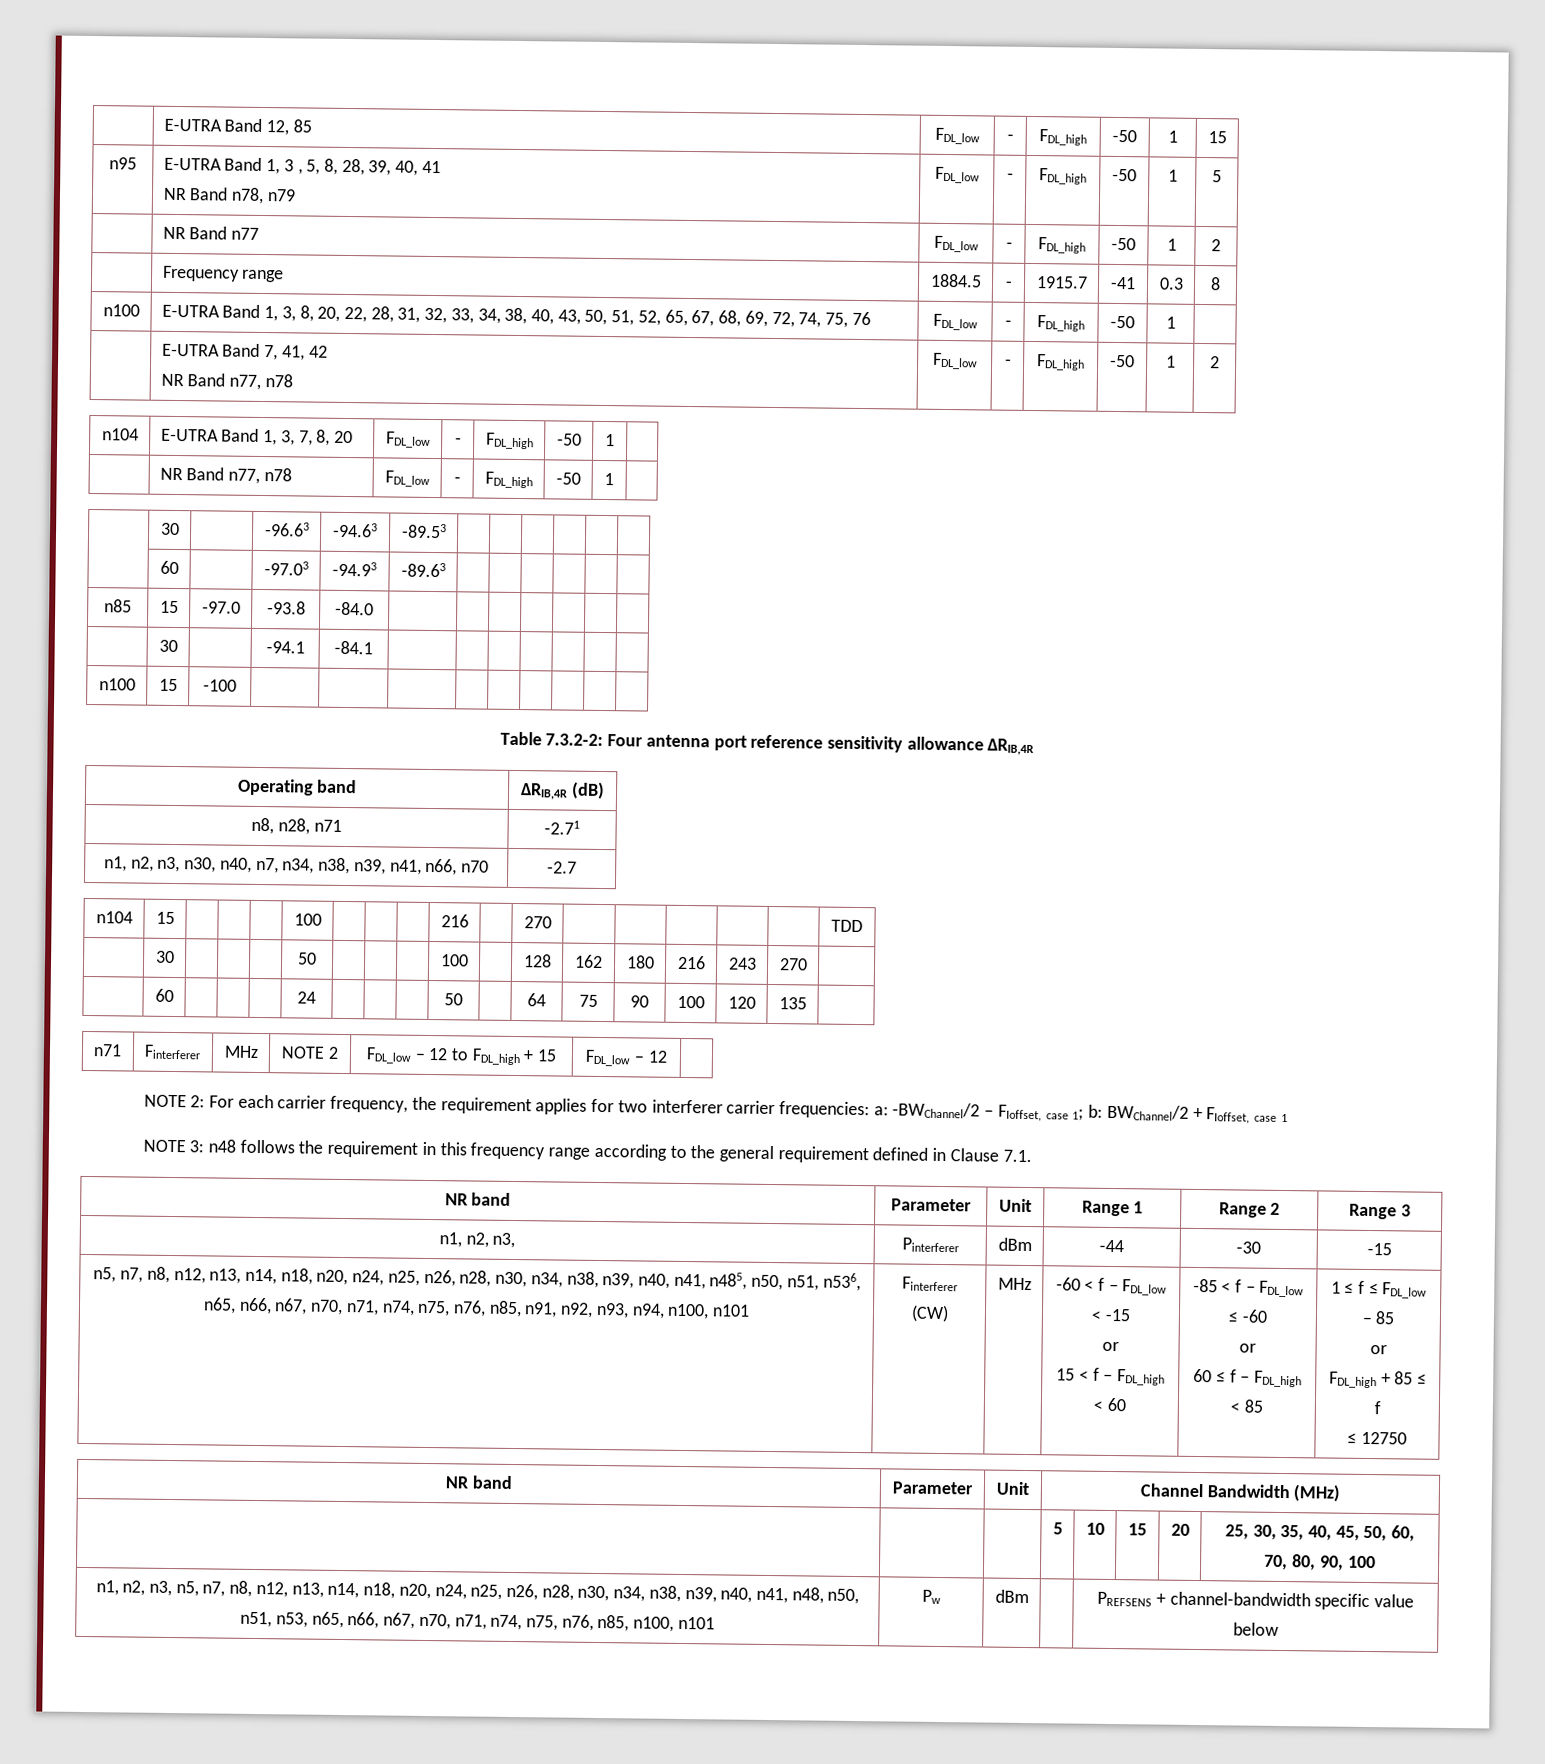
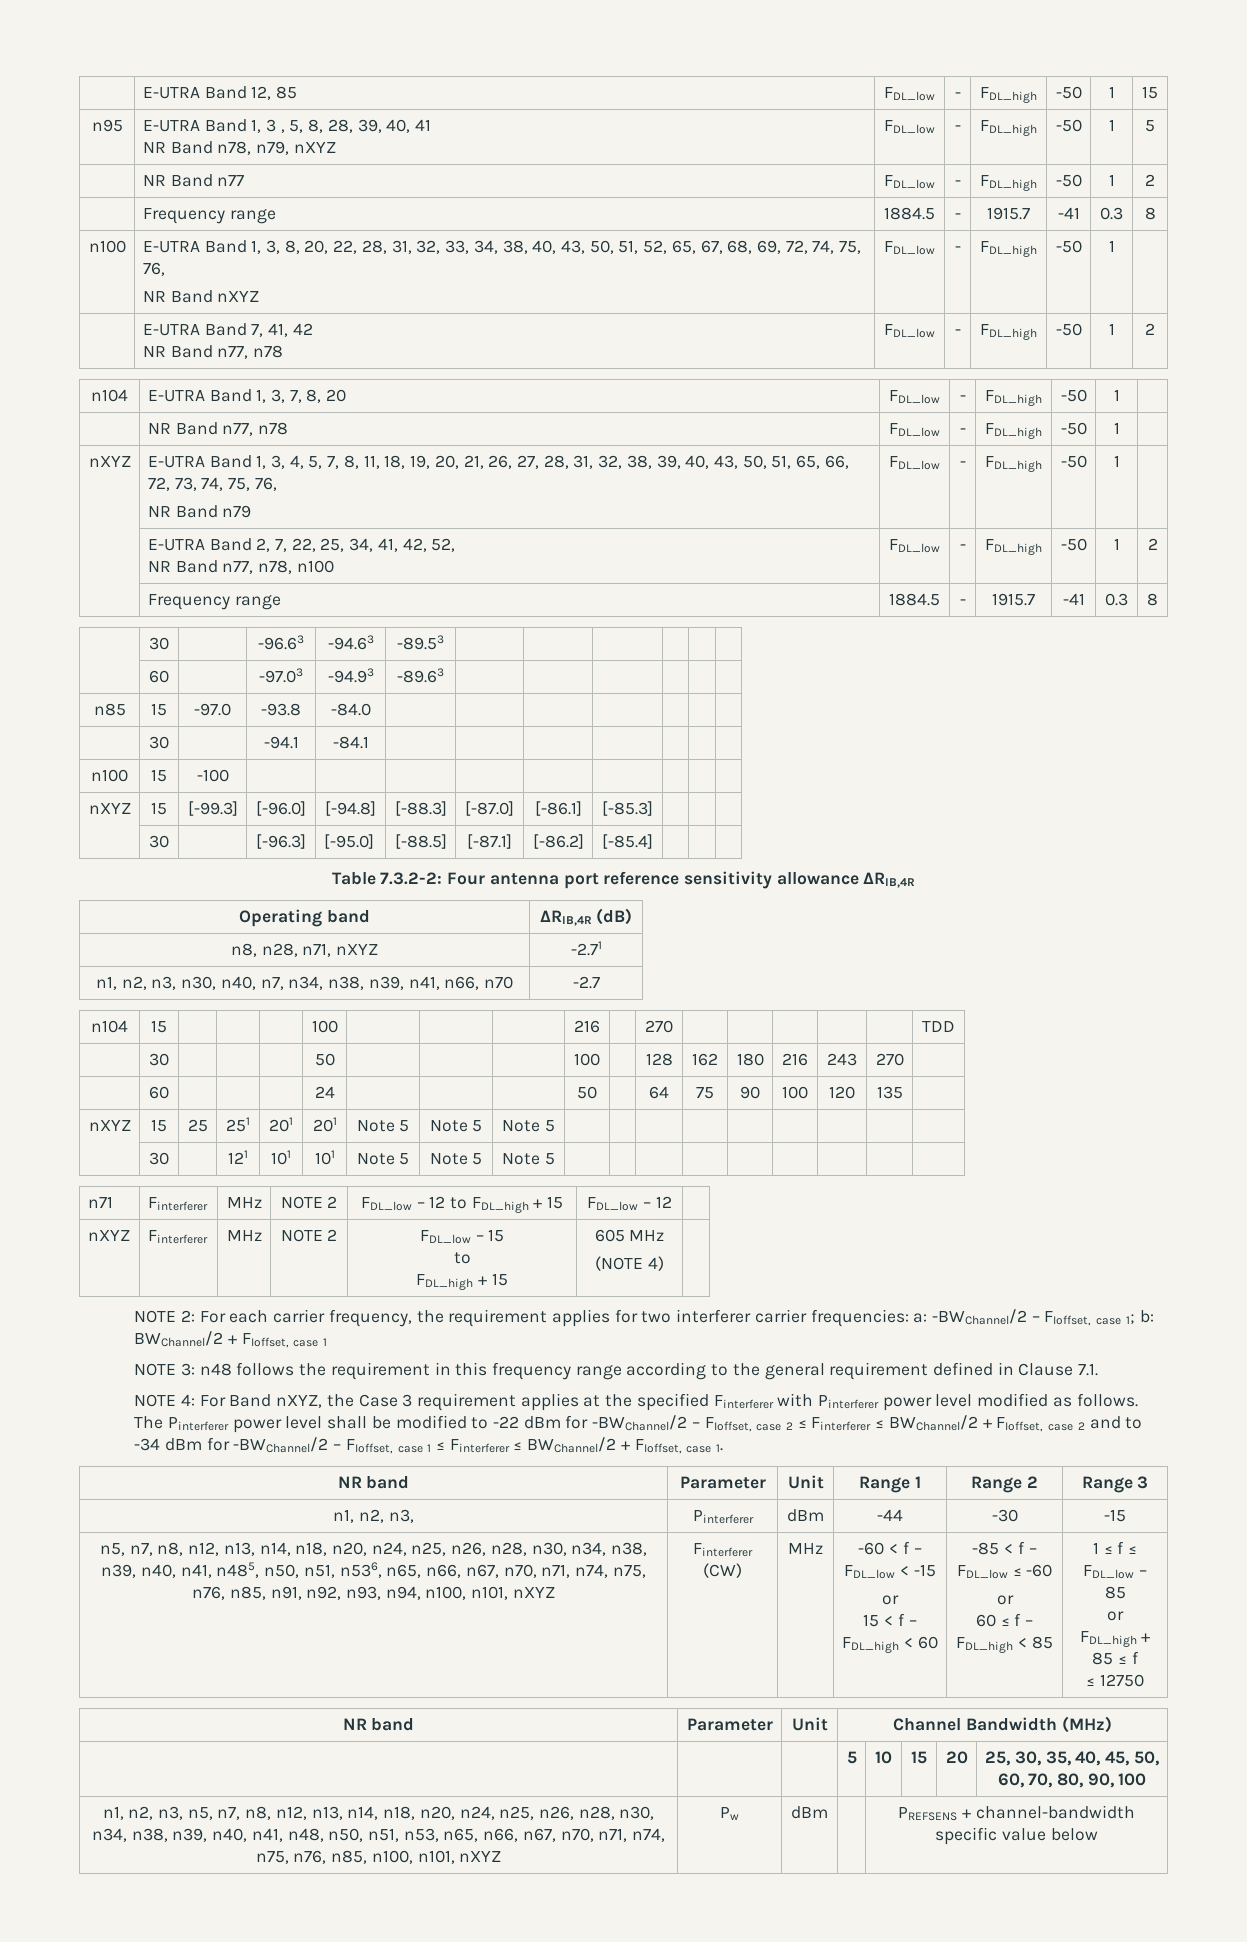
[266,189,296,202] n79 -> [255,141,336,155] n79, nXYZ
[851,311,871,326] 76 -> [142,262,165,276] [142,290,260,303] 76, // NR Band nXYZ
(614, 479) none -> [88,456,131,467] [147,455,849,469] [147,477,277,491] [147,505,252,518] [889,456,940,470] [959,461,966,467] [985,456,1042,472] [1060,455,1087,468] [1113,455,1120,467] [147,538,456,552] [147,560,334,574] [889,539,940,553] [959,544,966,550] [985,539,1042,555] [1060,538,1087,551] [1113,538,1120,550] [1147,538,1158,550] [147,594,281,610] [889,593,940,606] [959,599,966,605] [992,593,1035,606] [1062,593,1085,605] [1105,593,1128,606] [1147,593,1158,606] // nXYZ | E-UTRA Band 1, 3, 4, 5, 7, 8, 11, 18, 19, 20, 21, 26, 27, 28, 31, 32, 38, 39, 40, 43, 50, 51, 65, 66, 72, 73, 74, 75, 76, // NR Band n79 | FDL_low | - | FDL_high | -50 | 1 | // | E-UTRA Band 2, 7, 22, 25, 34, 41, 42, 52, // NR Band n77, n78, n100 | FDL_low | - | FDL_high | -50 | 1 | 2 // | Frequency range | 1884.5 | - | 1915.7 | -41 | 0.3 | 8
(237, 685) none -> [88,803,131,814] [151,802,167,815] [187,801,238,816] [256,801,306,816] [325,801,376,816] [394,801,447,816] [465,801,514,816] [534,801,582,816] [602,801,653,816] [149,835,169,848] [256,834,306,849] [323,834,374,849] [394,834,447,849] [467,834,512,849] [532,834,584,849] [602,834,653,849] // nXYZ | 15 | [-99.3] | [-96.0] | [-94.8] | [-88.3] | [-87.0] | [-86.1] | [-85.3] | | | // | 30 | | [-96.3] | [-95.0] | [-88.5] | [-87.1] | [-86.2] | [-85.4] | | |
[313,819,342,832] n71 -> [302,943,379,957] n71, nXYZ
(807, 1003) none -> [88,1120,131,1131] [151,1119,167,1132] [187,1119,208,1132] [226,1117,250,1132] [269,1117,293,1132] [312,1117,337,1132] [356,1120,410,1132] [429,1120,483,1132] [502,1120,555,1132] [149,1152,169,1165] [228,1150,248,1164] [271,1150,291,1165] [314,1150,335,1165] [356,1153,410,1165] [429,1153,483,1165] [502,1153,555,1165] // nXYZ | 15 | 25 | 251 | 201 | 201 | Note 5 | Note 5 | Note 5 | | | | | | | | | // | 30 | | 121 | 101 | 101 | Note 5 | Note 5 | Note 5 | | | | | | | | |
(668, 1056) none -> [87,1230,130,1241] [147,1230,208,1244] [226,1230,262,1241] [280,1229,338,1242] [419,1229,505,1244] [453,1252,471,1264] [416,1273,508,1290] [594,1229,665,1242] [595,1256,664,1271] // nXYZ | Finterferer | MHz | NOTE 2 | FDL_low – 15 // to // FDL_high + 15 | 605 MHz // (NOTE 4) |
(1032, 1156) none -> [134,1393,1138,1411] [134,1415,1143,1433] [134,1437,724,1454] // NOTE 4: For Band nXYZ, the Case 3 requirement applies at the specified Finterferer with Pinterferer power level modified as follows. The Pinterferer power level shall be modified to -22 dBm for -BWChannel/2 – FIoffset, case 2 ≤ Finterferer ≤ BWChannel/2 + FIoffset, case 2 and to -34 dBm for -BWChannel/2 – FIoffset, case 1 ≤ Finterferer ≤ BWChannel/2 + FIoffset, case 1.
[712,1304,751,1317] n101 -> [471,1586,555,1600] n101, nXYZ
[677,1616,715,1630] n101 -> [417,1850,502,1864] n101, nXYZ

